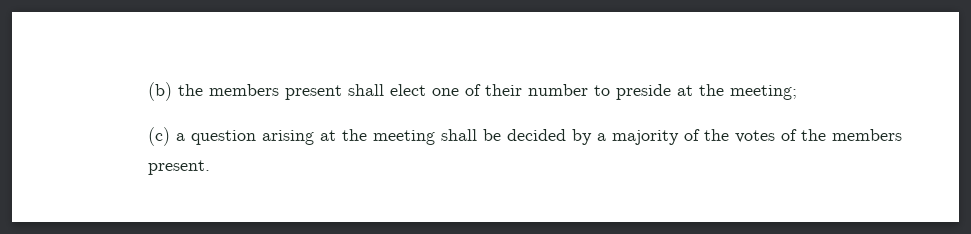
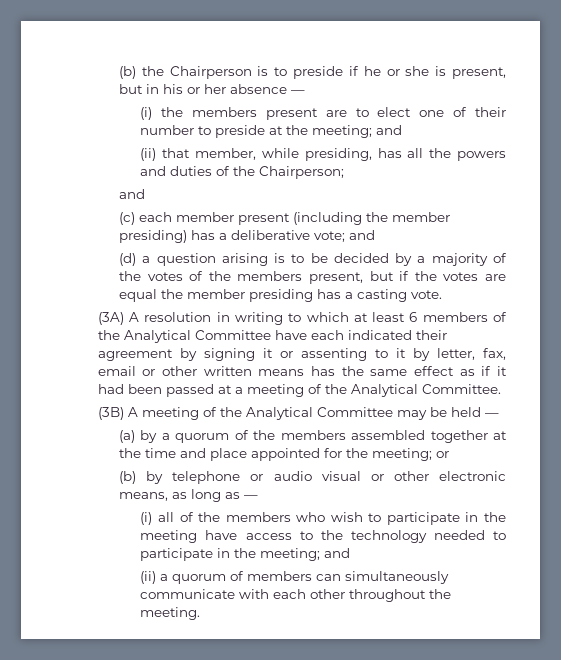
[208,84,384,100] members present shall -> [169,66,507,79] [119,84,306,94] [140,107,369,120] Chairperson is to preside if he or she is present, but in his or her absence — // (i) the members present are to
[147,127,477,146] // (c) a question arising at the meeting shall -> [376,125,403,135] [140,148,506,161] [140,166,345,179] [119,189,146,199] [119,212,451,225] [119,230,376,243] [119,253,305,266] and // (ii) that member, while presiding, has all the powers and duties of the Chairperson; // and // (c) each member present (including the member presiding) has a deliberative vote; and // (d) a question arising is to
[147,160,210,175] present. -> [309,271,506,284] [119,289,443,302] [97,312,507,325] [97,330,447,343] [97,348,507,361] [97,366,508,376] [97,384,501,397] [97,407,499,420] [119,430,507,443] [119,448,450,461] [119,471,506,484] [119,489,259,502] [140,512,506,525] [140,530,506,543] [140,548,351,561] [140,571,450,584] [140,589,452,602] [140,607,201,620] present, but if the votes are equal the member presiding has a casting vote. // (3A) A resolution in writing to which at least 6 members of the Analytical Committee have each indicated their agreement by signing it or assenting to it by letter, fax, email or other written means has the same effect as if it had been passed at a meeting of the Analytical Committee. // (3B) A meeting of the Analytical Committee may be held — // (a) by a quorum of the members assembled together at the time and place appointed for the meeting; or // (b) by telephone or audio visual or other electronic means, as long as — // (i) all of the members who wish to participate in the meeting have access to the technology needed to participate in the meeting; and // (ii) a quorum of members can simultaneously communicate with each other throughout the meeting.

